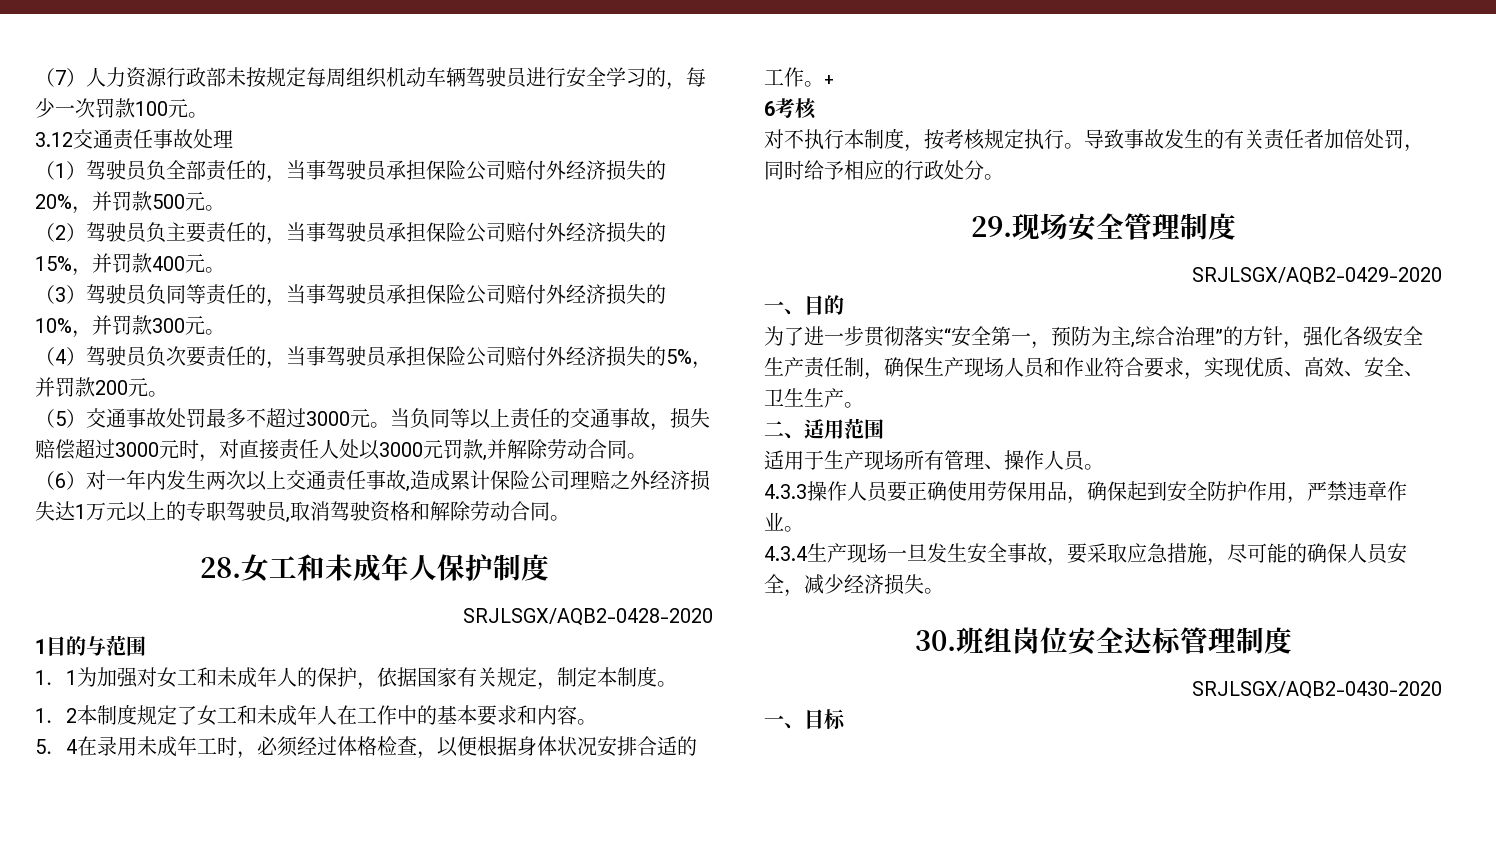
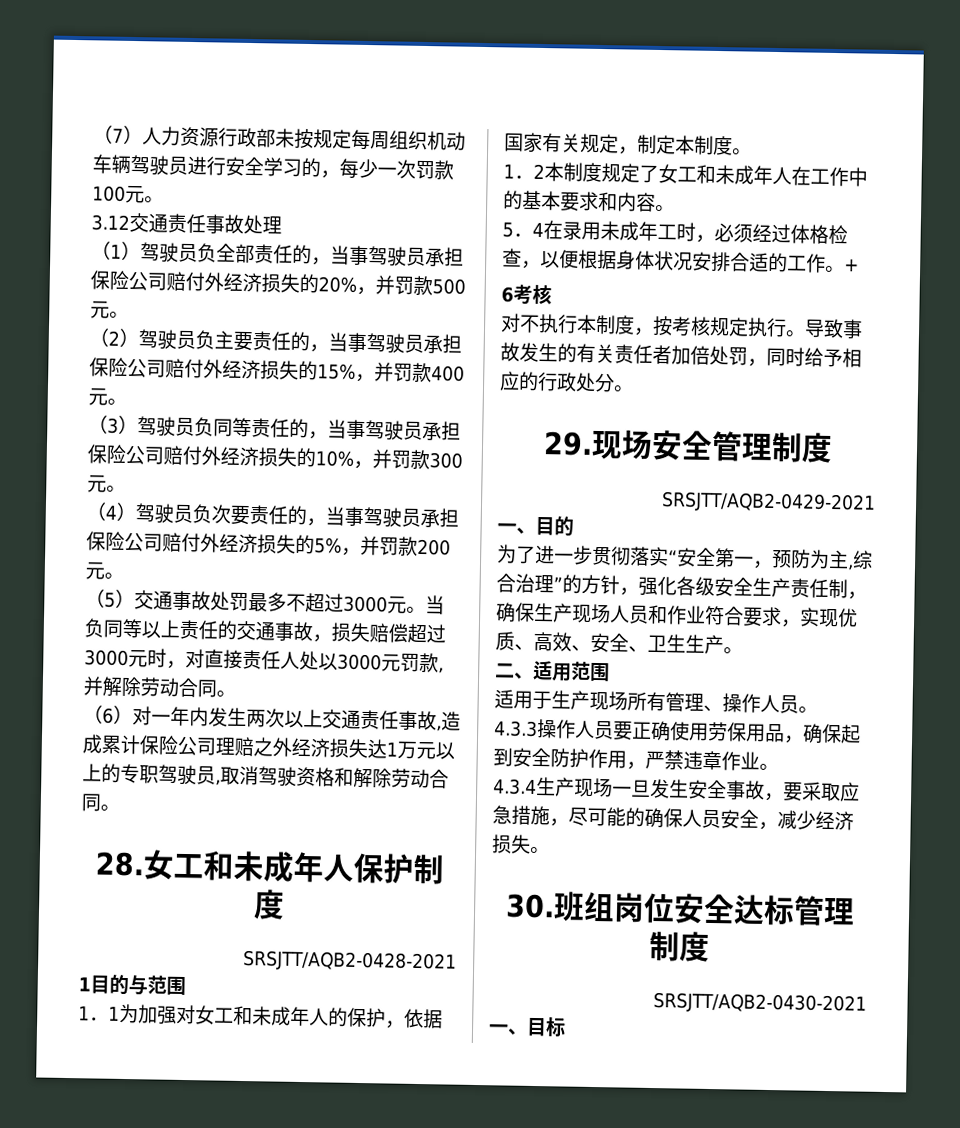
[463,608,713,626] SRJLSGX/AQB2-0428-2020 -> [243,950,457,973] SRSJTT/AQB2-0428-2021
[1192,267,1442,285] SRJLSGX/AQB2-0429-2020 -> [661,491,876,514] SRSJTT/AQB2-0429-2021
[1192,681,1442,699] SRJLSGX/AQB2-0430-2020 -> [653,992,867,1015] SRSJTT/AQB2-0430-2021

